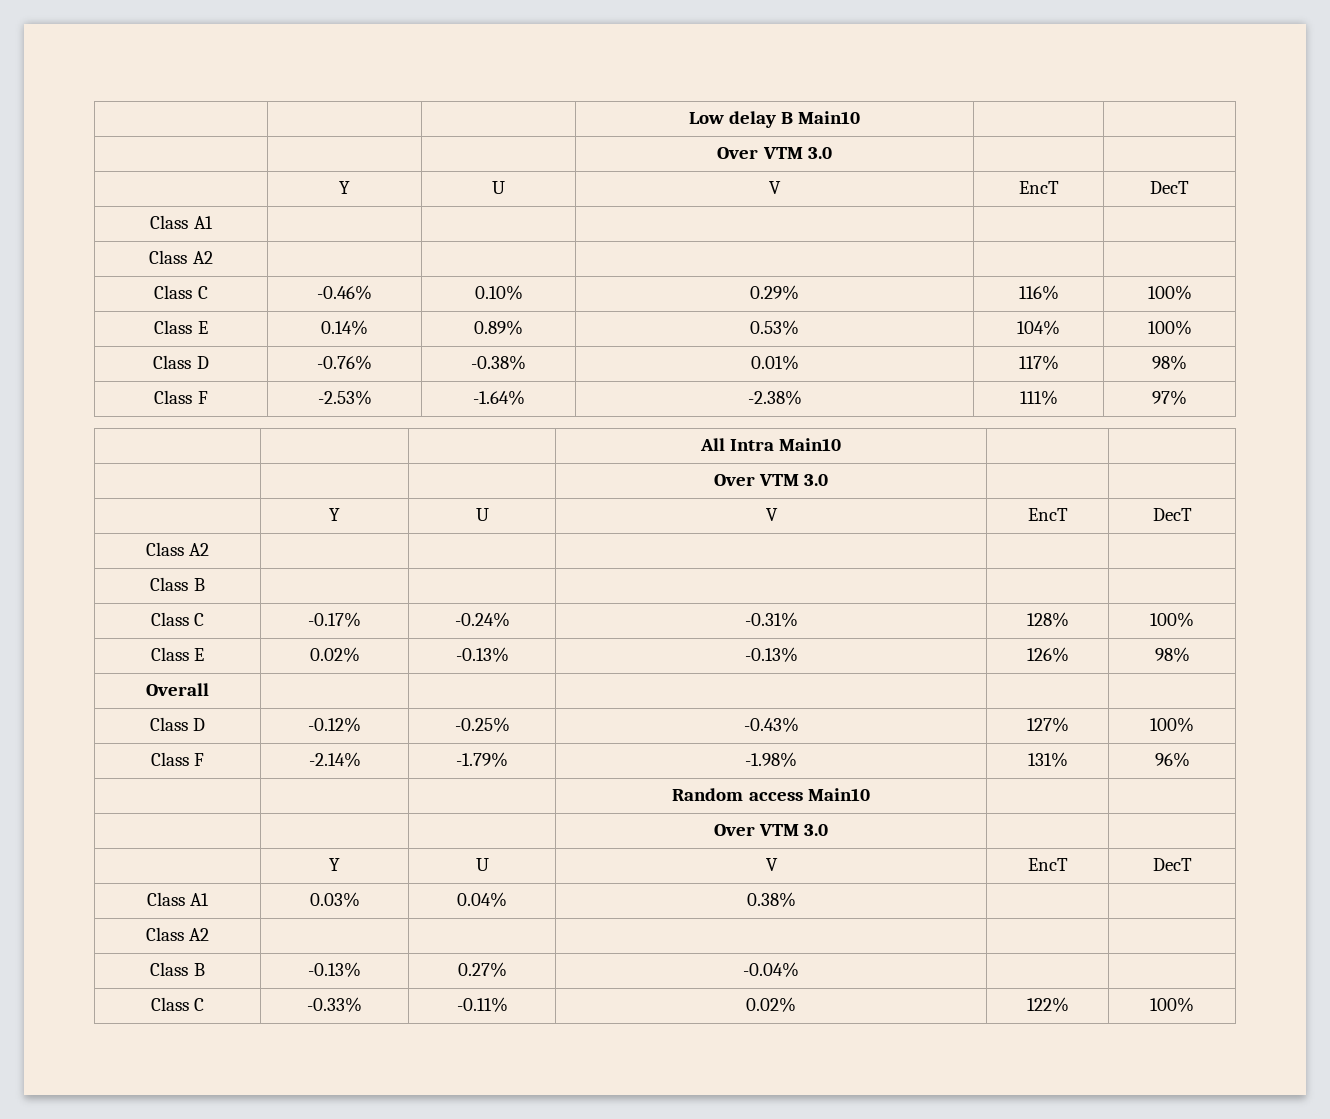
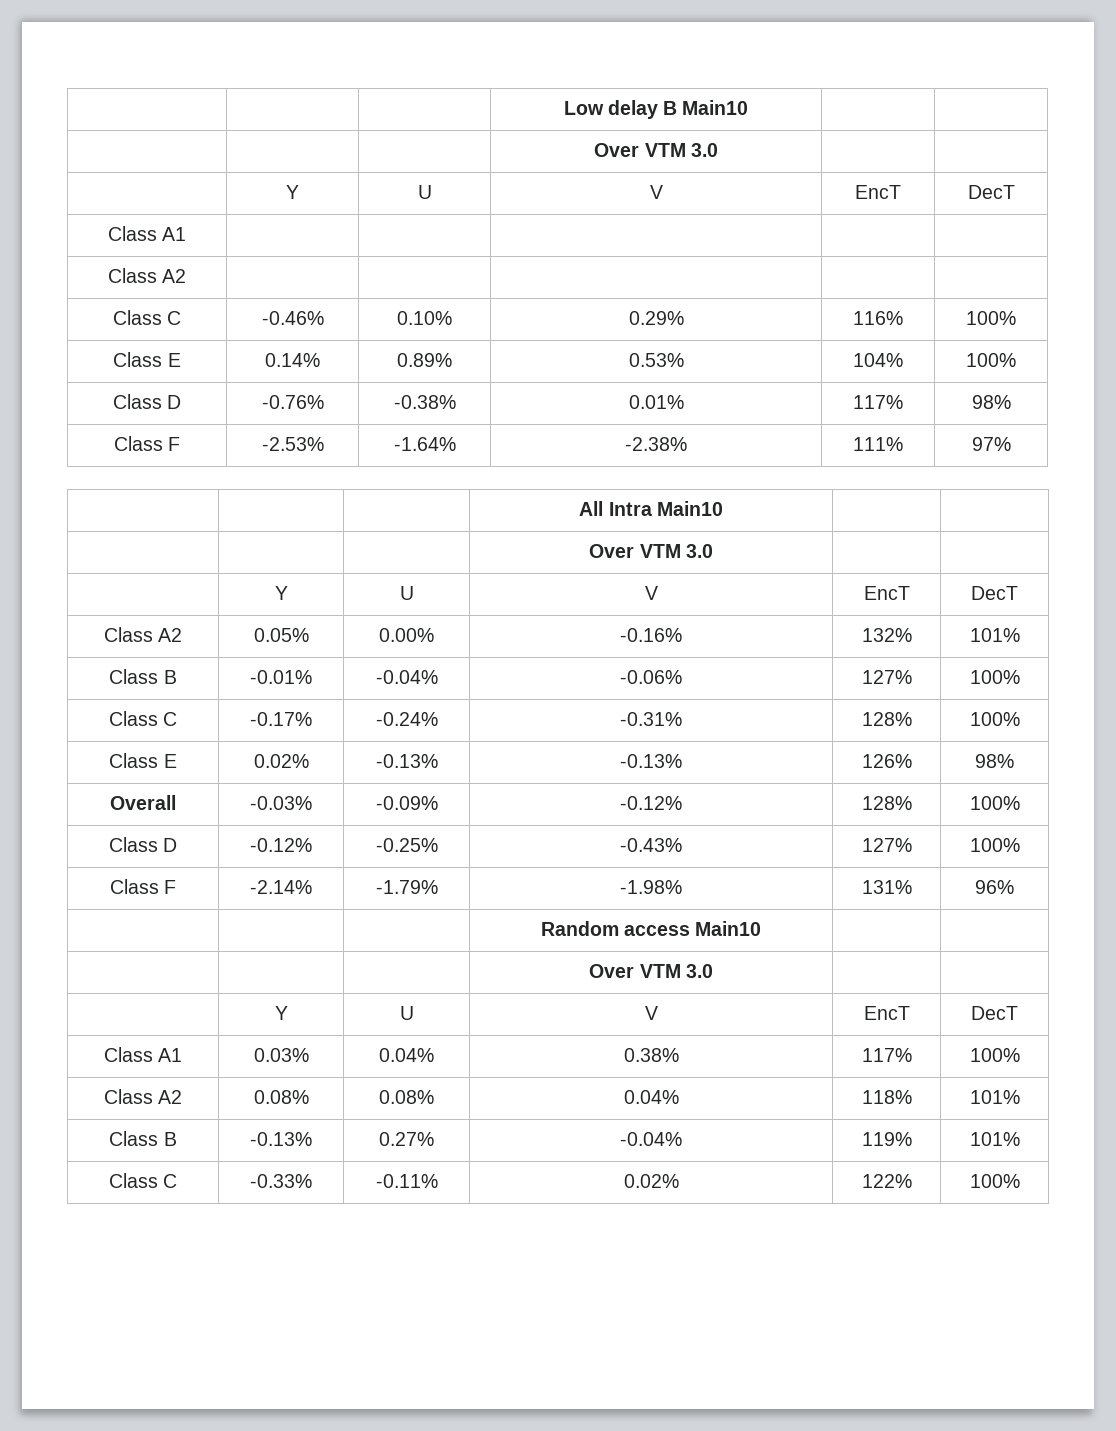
[150,577,205,591] | | | | // Class B | | | | | -> [253,628,309,642] [379,628,434,642] [620,628,682,642] [861,628,912,642] [969,628,1020,642] [109,669,177,684] [250,670,312,684] [375,670,438,684] [620,670,682,684] [861,670,912,684] [969,670,1020,684] 0.05% | 0.00% | -0.16% | 132% | 101% // Class B | -0.01% | -0.04% | -0.06% | 127% | 100%
(209, 689) | | | | -> [250,796,312,810] [375,796,438,810] [620,796,682,810] [861,796,912,810] [969,796,1020,810] -0.03% | -0.09% | -0.12% | 128% | 100%
[145,927,210,941] | // Class A2 | | | | | -> [861,1048,912,1062] [969,1048,1020,1062] [103,1089,183,1104] [253,1090,309,1104] [379,1090,434,1104] [623,1090,679,1104] [861,1090,912,1104] [969,1090,1020,1104] 117% | 100% // Class A2 | 0.08% | 0.08% | 0.04% | 118% | 101%
(799, 969) | -> [861,1132,912,1146] [969,1132,1020,1146] 119% | 101%

